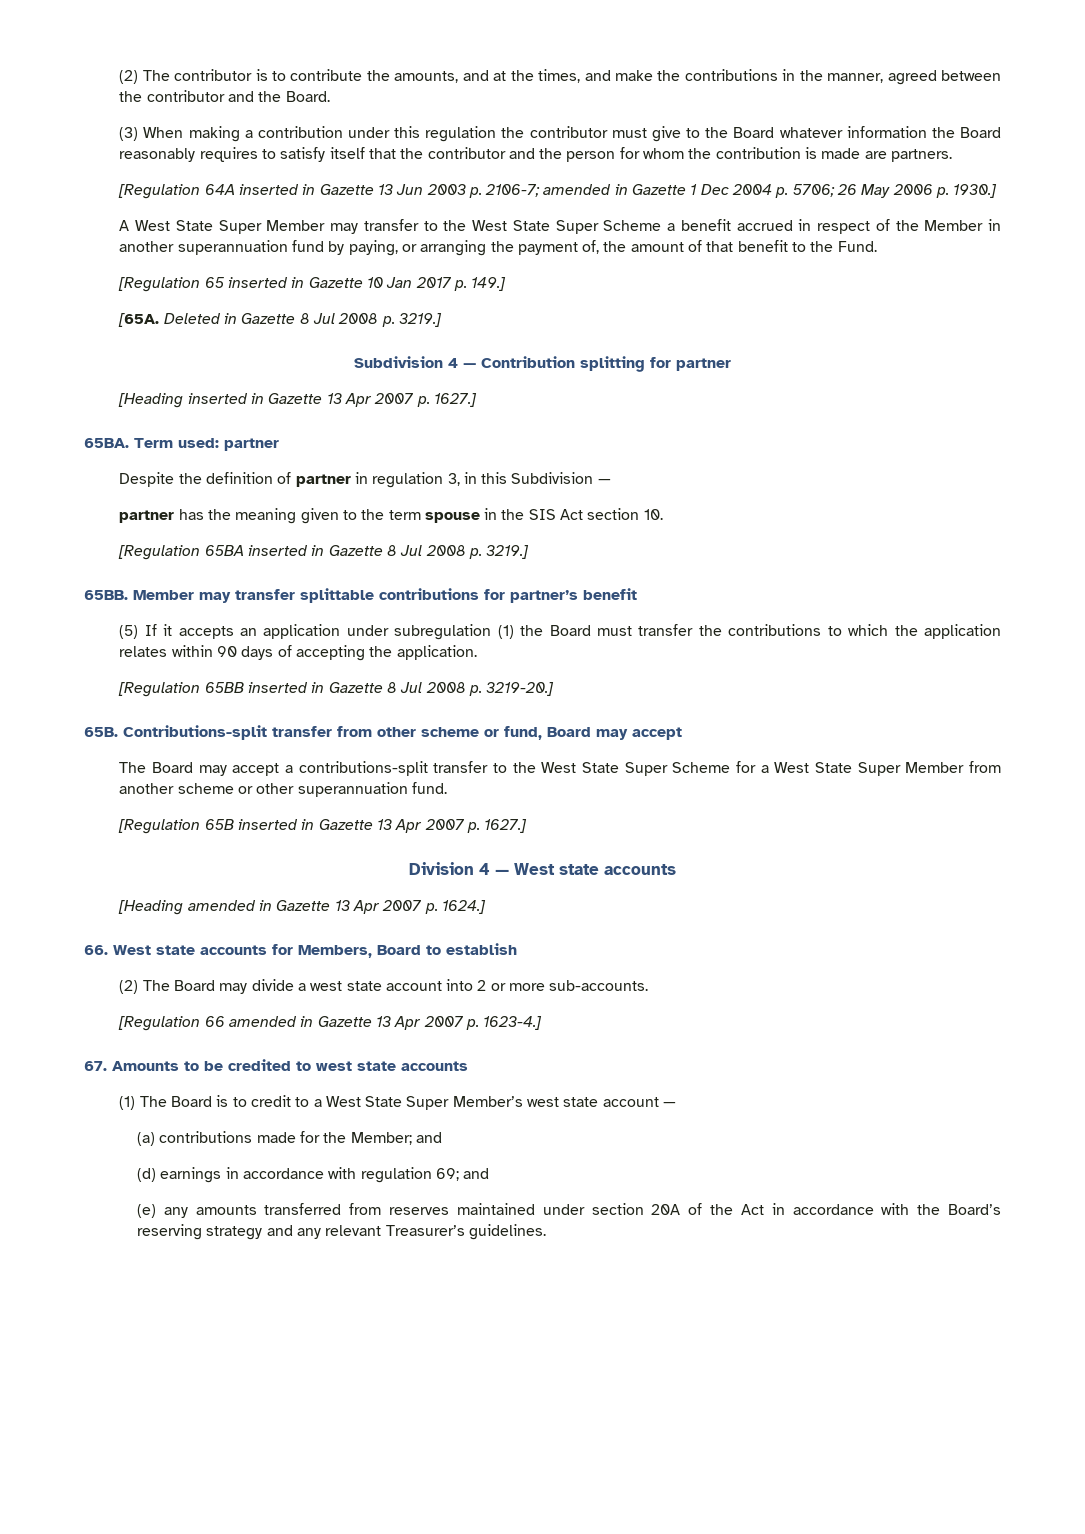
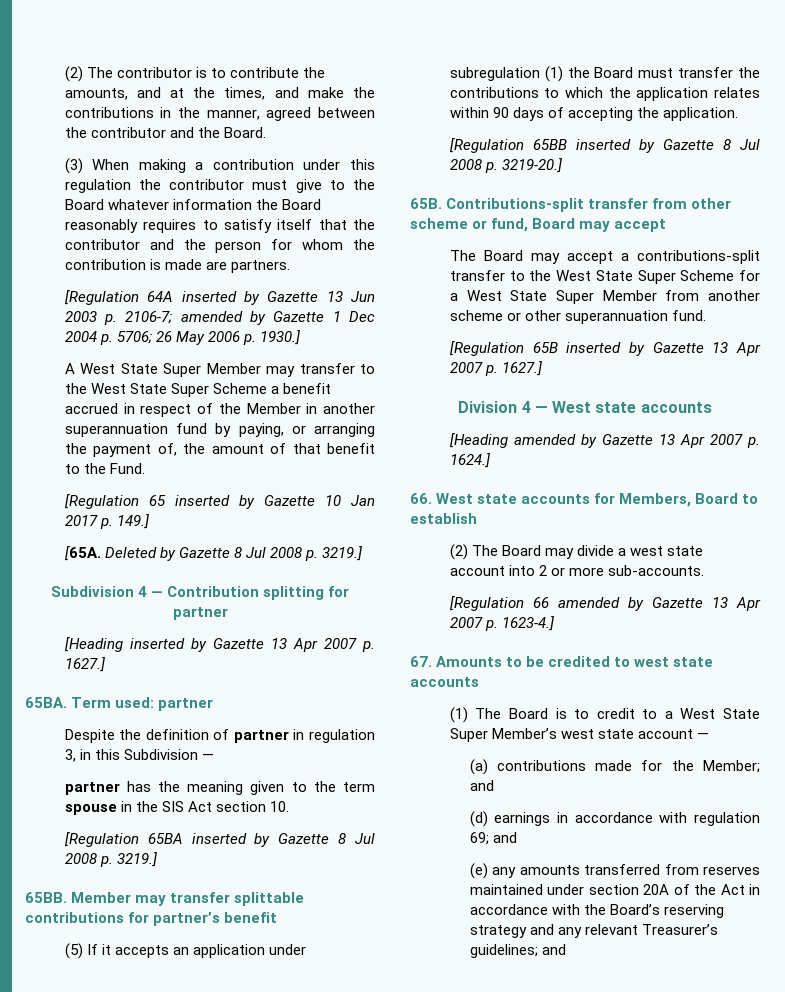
[302,184,316,195] in -> [243,291,260,305] by
[614,184,628,195] in -> [250,311,267,325] by
[291,277,305,288] in -> [238,495,255,509] by
[223,313,237,324] in -> [159,547,176,561] by
[250,393,264,404] in -> [190,638,207,652] by
[311,545,325,556] in -> [254,833,271,847] by
[311,682,325,693] in -> [638,139,655,153] by
[301,819,315,830] in -> [628,342,645,356] by
[258,900,272,911] in -> [580,434,597,448] by
[300,1016,314,1027] in -> [627,597,644,611] by
[468,1224,546,1240] guidelines. -> [469,944,566,958] guidelines; and

